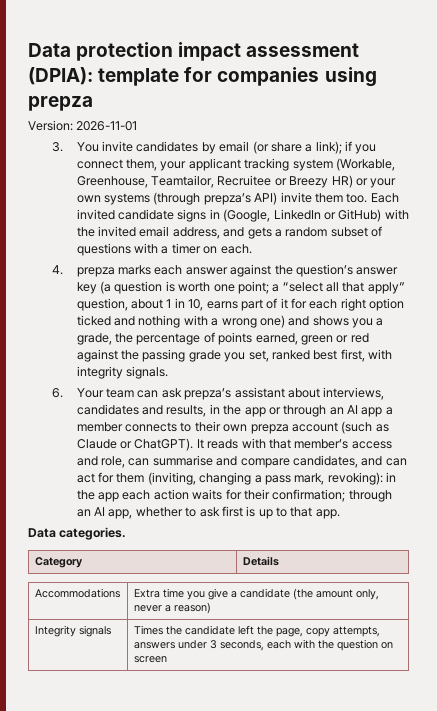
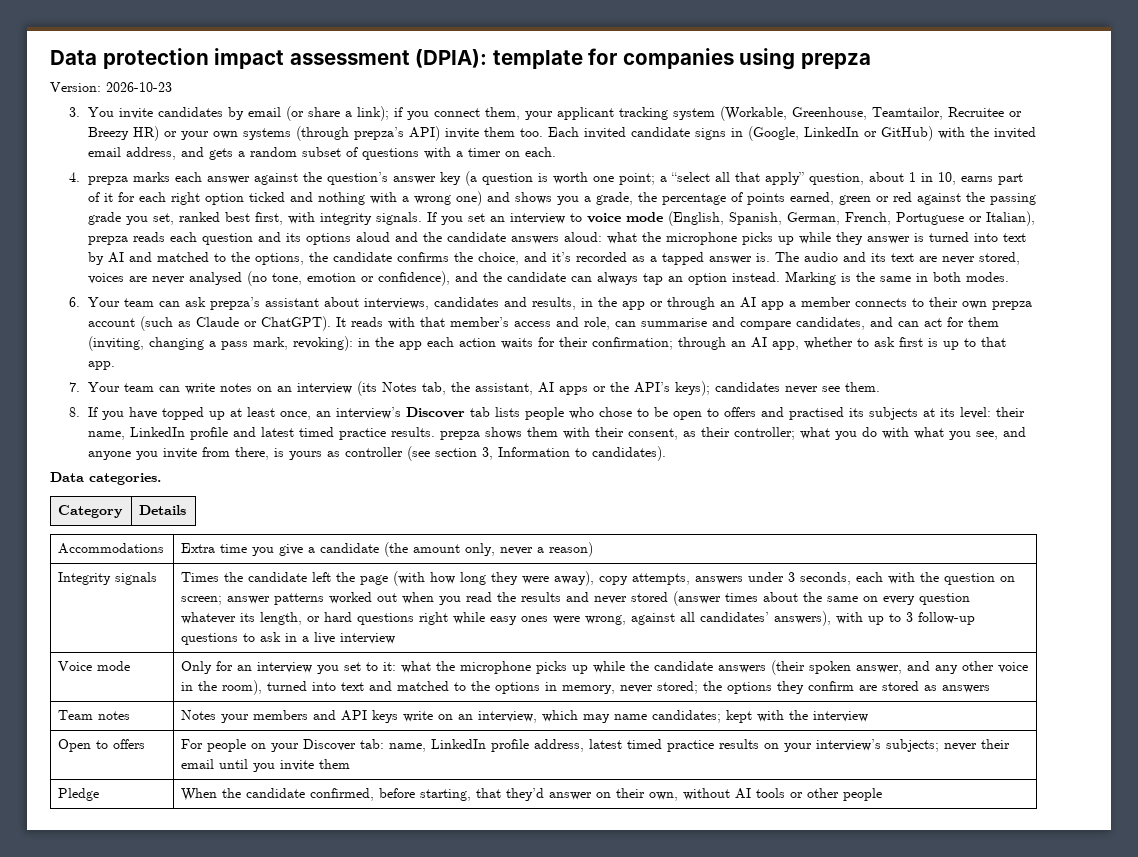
[76,121,138,131] 2026-11-01 -> [106,82,172,92] 2026-10-23
(169, 372) none -> [426,211,1035,226] [87,232,1026,245] [87,252,1020,265] [87,271,1009,286] If you set an interview to voice mode (English, Spanish, German, French, Portuguese or Italian), prepza reads each question and its options aloud and the candidate answers aloud: what the microphone picks up while they answer is turned into text by AI and matched to the options, the candidate confirms the choice, and it’s recorded as a tapped answer is. The audio and its text are never stored, voices are never analysed (no tone, emotion or confidence), and the candidate can always tap an option instead. Marking is the same in both modes.
(340, 514) none -> [68,381,880,396] [68,407,1025,420] [87,427,1026,440] [87,446,666,461] // 7. Your team can write notes on an interview (its Notes tab, the assistant, AI apps or the API’s keys); candidates never see them. // 8. If you have topped up at least once, an interview’s Discover tab lists people who chose to be open to offers and practised its subjects at its level: their name, LinkedIn profile and latest timed practice results. prepza shows them with their consent, as their controller; what you do with what you see, and anyone you invite from there, is yours as controller (see section 3, Information to candidates).
[275,628,303,637] page, -> [360,571,595,586] page (with how long they were away),
[133,656,167,663] screen -> [181,591,971,606] [181,611,976,626] [181,632,396,645] [58,661,131,671] [181,660,1029,675] [181,680,991,695] [58,710,131,720] [181,710,869,723] [58,739,146,752] [181,739,1011,752] [181,759,351,772] [58,788,100,801] [181,788,883,801] screen; answer patterns worked out when you read the results and never stored (answer times about the same on every question whatever its length, or hard questions right while easy ones were wrong, against all candidates’ answers), with up to 3 follow-up questions to ask in a live interview // Voice mode | Only for an interview you set to it: what the microphone picks up while the candidate answers (their spoken answer, and any other voice in the room), turned into text and matched to the options in memory, never stored; the options they confirm are stored as answers // Team notes | Notes your members and API keys write on an interview, which may name candidates; kept with the interview // Open to offers | For people on your Discover tab: name, LinkedIn profile address, latest timed practice results on your interview’s subjects; never their email until you invite them // Pledge | When the candidate confirmed, before starting, that they’d answer on their own, without AI tools or other people

